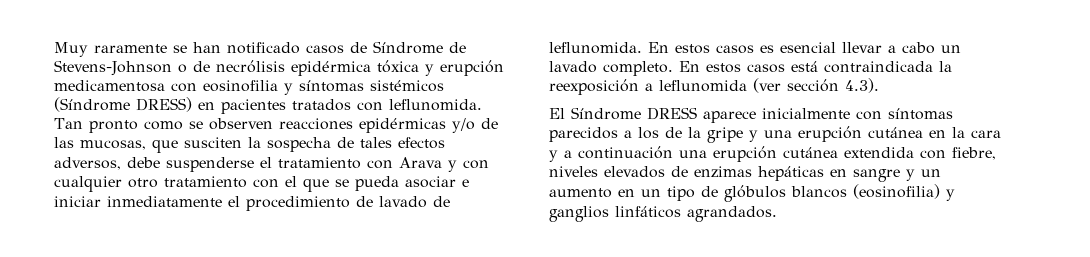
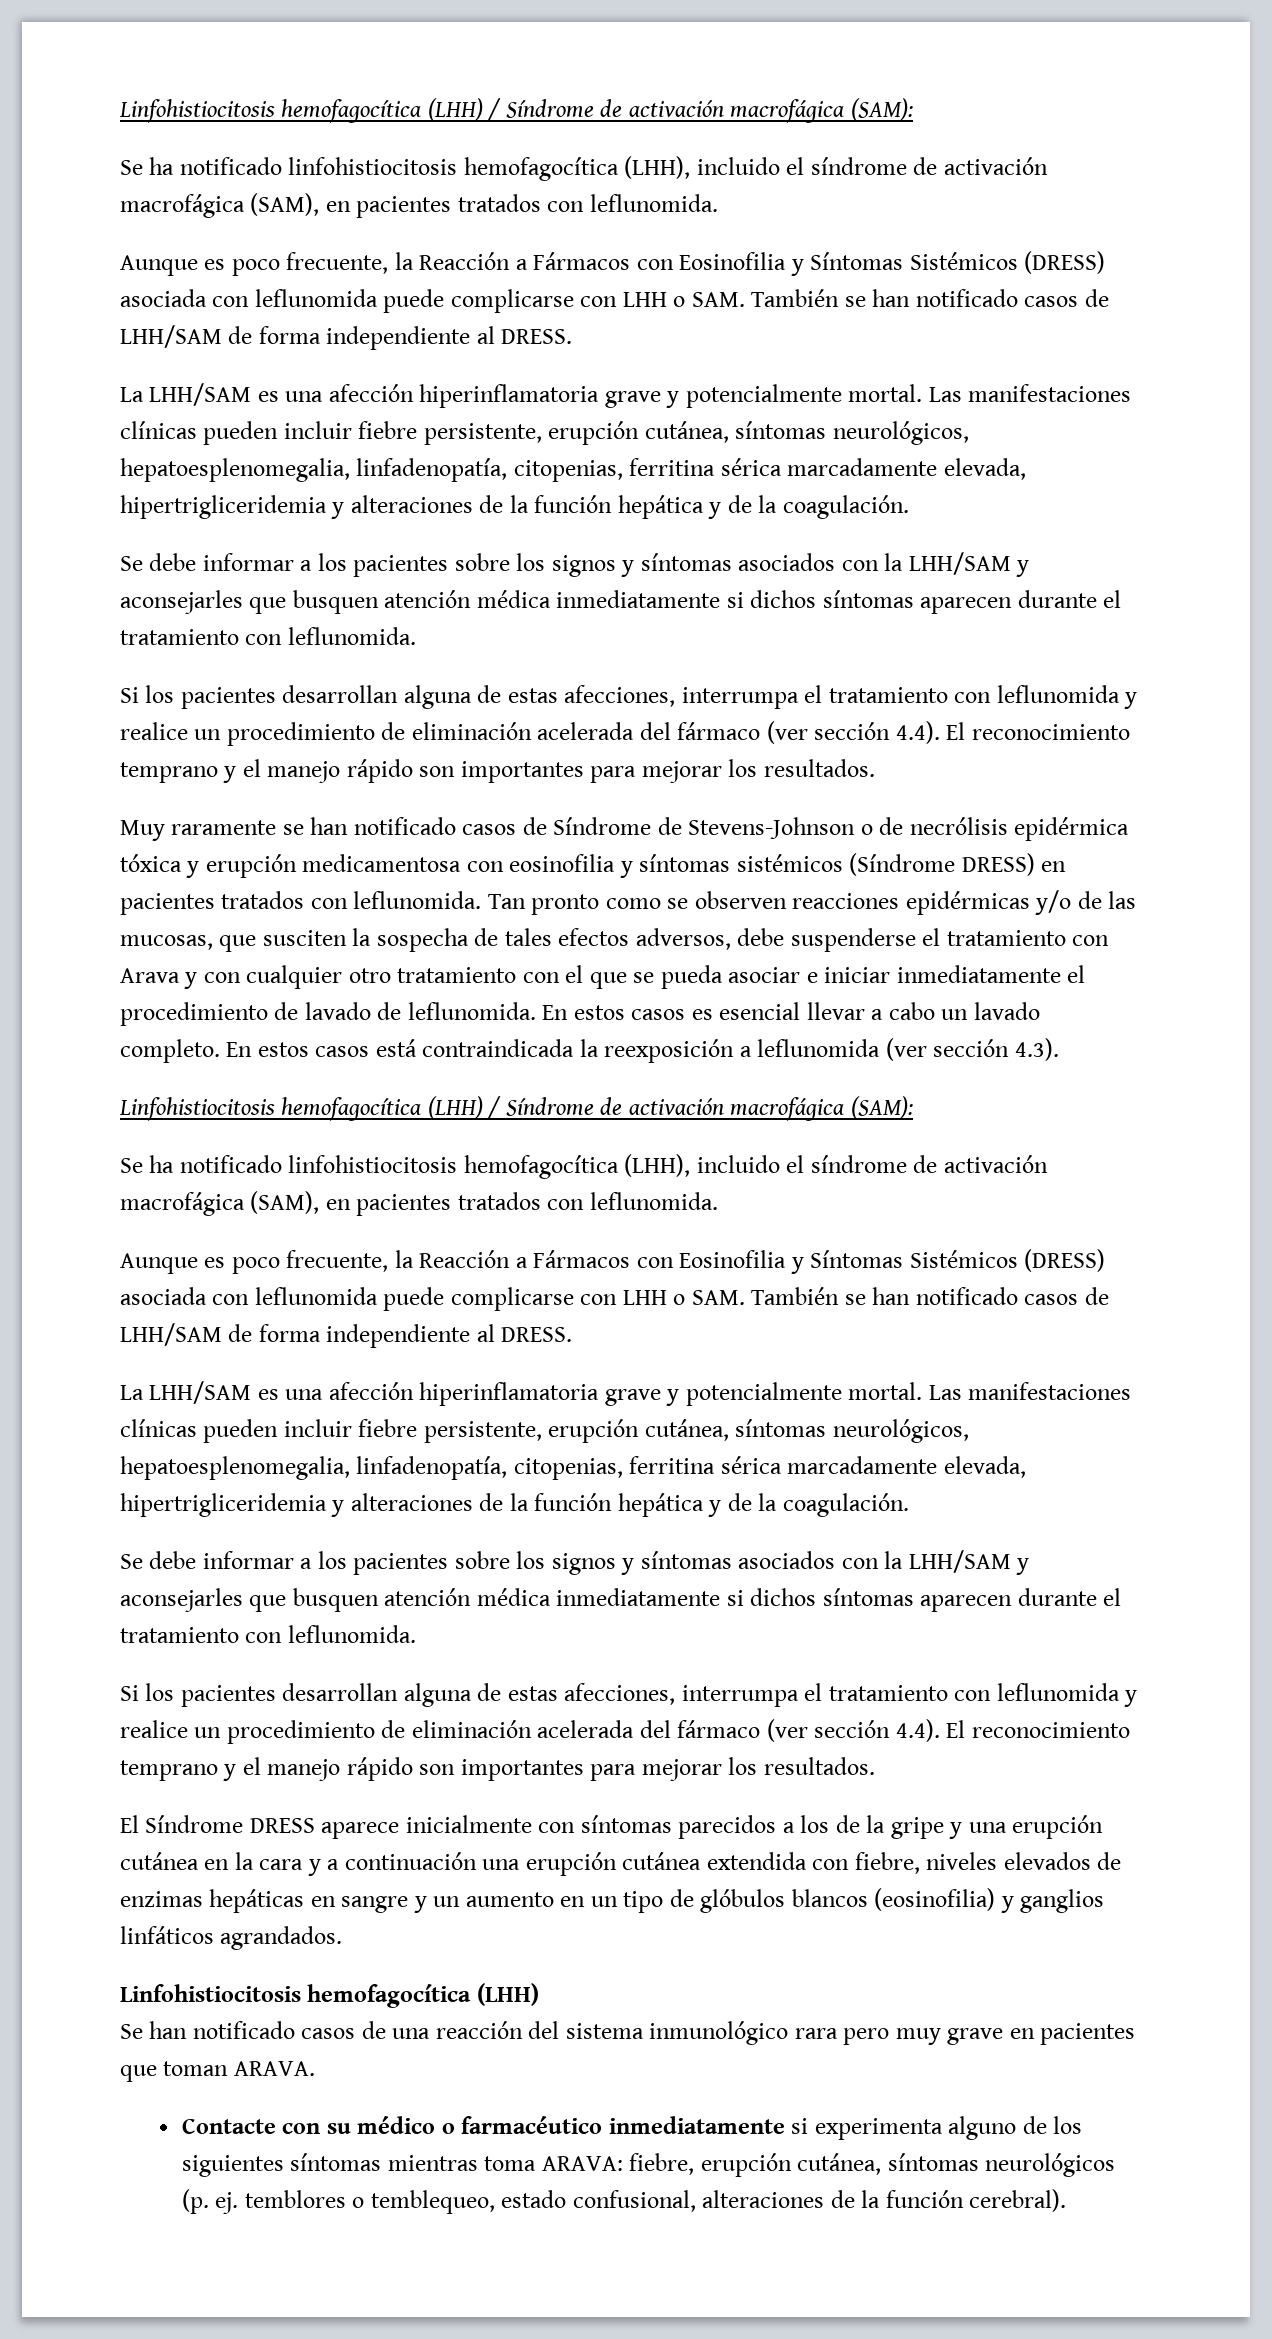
(54, 49) none -> [119,98,913,123] [120,156,1048,181] [120,193,718,218] [120,251,1106,276] [120,289,1109,313] [120,325,573,350] [120,383,1132,408] [120,421,969,445] [120,458,1026,482] [120,495,909,519] [120,552,1030,577] [120,590,1122,614] [120,627,416,645] [120,685,1138,709] [120,721,1130,746] [120,759,875,783] Linfohistiocitosis hemofagocítica (LHH) / Síndrome de activación macrofágica (SAM): // Se ha notificado linfohistiocitosis hemofagocítica (LHH), incluido el síndrome de activación macrofágica (SAM), en pacientes tratados con leflunomida. // Aunque es poco frecuente, la Reacción a Fármacos con Eosinofilia y Síntomas Sistémicos (DRESS) asociada con leflunomida puede complicarse con LHH o SAM. También se han notificado casos de LHH/SAM de forma independiente al DRESS. // La LHH/SAM es una afección hiperinflamatoria grave y potencialmente mortal. Las manifestaciones clínicas pueden incluir fiebre persistente, erupción cutánea, síntomas neurológicos, hepatoesplenomegalia, linfadenopatía, citopenias, ferritina sérica marcadamente elevada, hipertrigliceridemia y alteraciones de la función hepática y de la coagulación. // Se debe informar a los pacientes sobre los signos y síntomas asociados con la LHH/SAM y aconsejarles que busquen atención médica inmediatamente si dichos síntomas aparecen durante el tratamiento con leflunomida. // Si los pacientes desarrollan alguna de estas afecciones, interrumpa el tratamiento con leflunomida y realice un procedimiento de eliminación acelerada del fármaco (ver sección 4.4). El reconocimiento temprano y el manejo rápido son importantes para mejorar los resultados. //
(879, 85) none -> [119,1096,913,1121] [120,1154,1048,1179] [120,1191,718,1216] [120,1249,1106,1274] [120,1287,1109,1311] [120,1323,573,1348] [120,1381,1132,1406] [120,1419,969,1443] [120,1456,1026,1480] [120,1493,909,1517] [120,1550,1030,1575] [120,1588,1122,1612] [120,1625,416,1643] [120,1683,1138,1707] [120,1719,1130,1744] [120,1757,875,1781] // Linfohistiocitosis hemofagocítica (LHH) / Síndrome de activación macrofágica (SAM): // Se ha notificado linfohistiocitosis hemofagocítica (LHH), incluido el síndrome de activación macrofágica (SAM), en pacientes tratados con leflunomida. // Aunque es poco frecuente, la Reacción a Fármacos con Eosinofilia y Síntomas Sistémicos (DRESS) asociada con leflunomida puede complicarse con LHH o SAM. También se han notificado casos de LHH/SAM de forma independiente al DRESS. // La LHH/SAM es una afección hiperinflamatoria grave y potencialmente mortal. Las manifestaciones clínicas pueden incluir fiebre persistente, erupción cutánea, síntomas neurológicos, hepatoesplenomegalia, linfadenopatía, citopenias, ferritina sérica marcadamente elevada, hipertrigliceridemia y alteraciones de la función hepática y de la coagulación. // Se debe informar a los pacientes sobre los signos y síntomas asociados con la LHH/SAM y aconsejarles que busquen atención médica inmediatamente si dichos síntomas aparecen durante el tratamiento con leflunomida. // Si los pacientes desarrollan alguna de estas afecciones, interrumpa el tratamiento con leflunomida y realice un procedimiento de eliminación acelerada del fármaco (ver sección 4.4). El reconocimiento temprano y el manejo rápido son importantes para mejorar los resultados.
(777, 214) none -> [120,1983,539,2008] [120,2021,1136,2045] [120,2061,315,2082] [181,2116,1083,2140] [181,2153,1116,2177] [181,2189,1067,2214] // Linfohistiocitosis hemofagocítica (LHH) // Se han notificado casos de una reacción del sistema inmunológico rara pero muy grave en pacientes que toman ARAVA. // Contacte con su médico o farmacéutico inmediatamente si experimenta alguno de los siguientes síntomas mientras toma ARAVA: fiebre, erupción cutánea, síntomas neurológicos (p. ej. temblores o temblequeo, estado confusional, alteraciones de la función cerebral).

